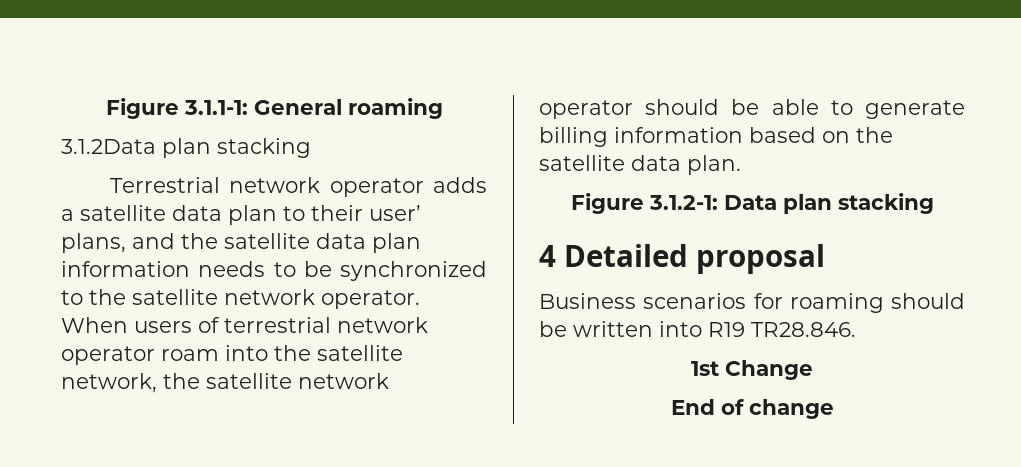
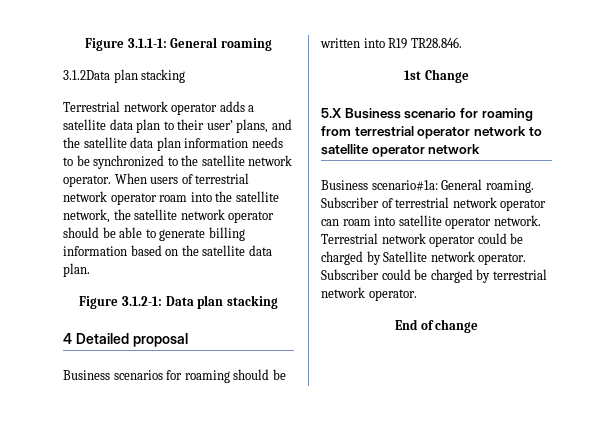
(813, 370) none -> [321,108,533,121] [321,126,542,139] [321,144,481,157] [321,179,534,193] [321,197,547,211] [321,215,541,229] [321,233,524,247] [321,251,527,265] [321,269,547,283] [321,287,417,301] // 5.X Business scenario for roaming from terrestrial operator network to satellite operator network // Business scenario#1a: General roaming. Subscriber of terrestrial network operator can roam into satellite operator network. Terrestrial network operator could be charged by Satellite network operator. Subscriber could be charged by terrestrial network operator.

